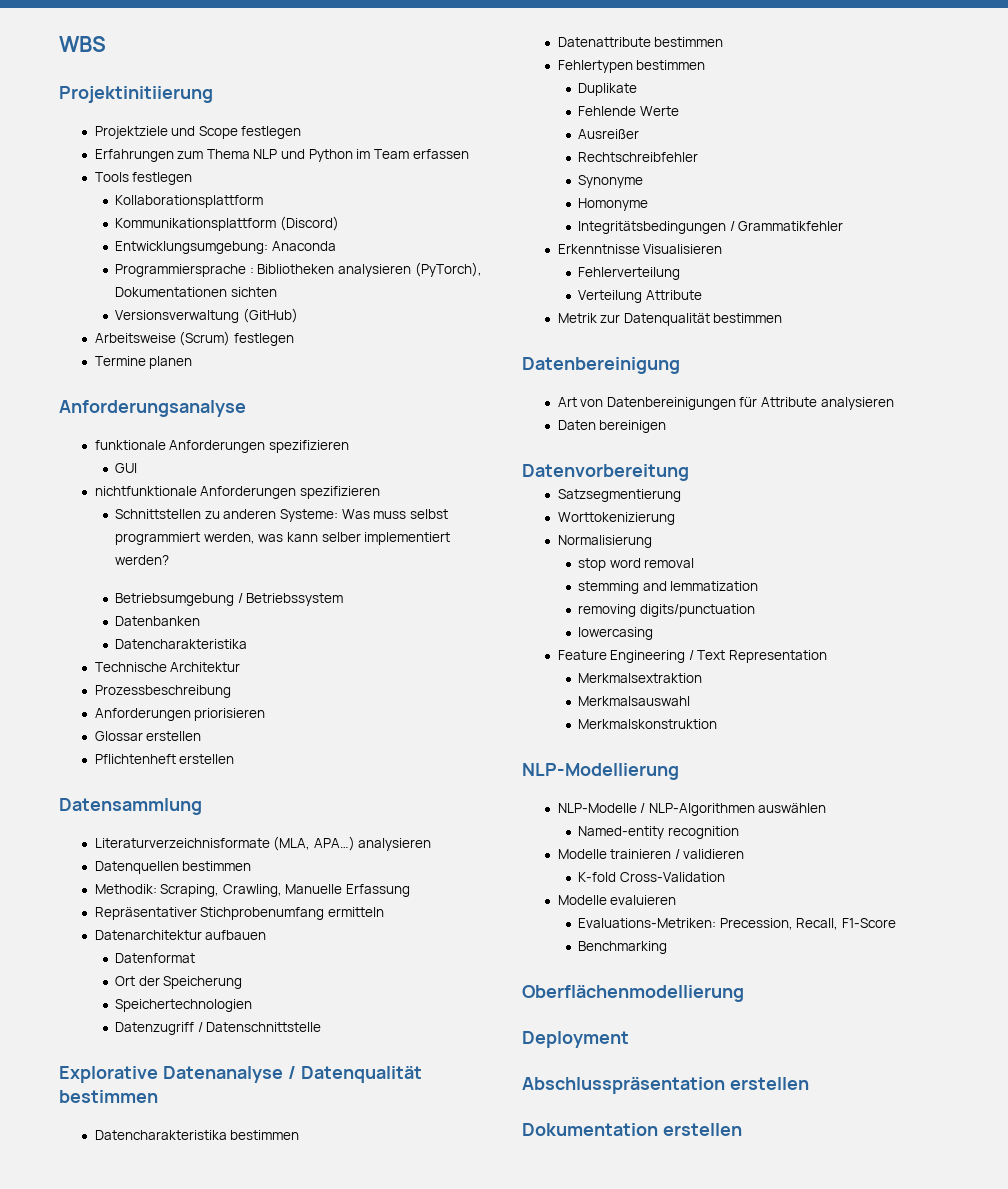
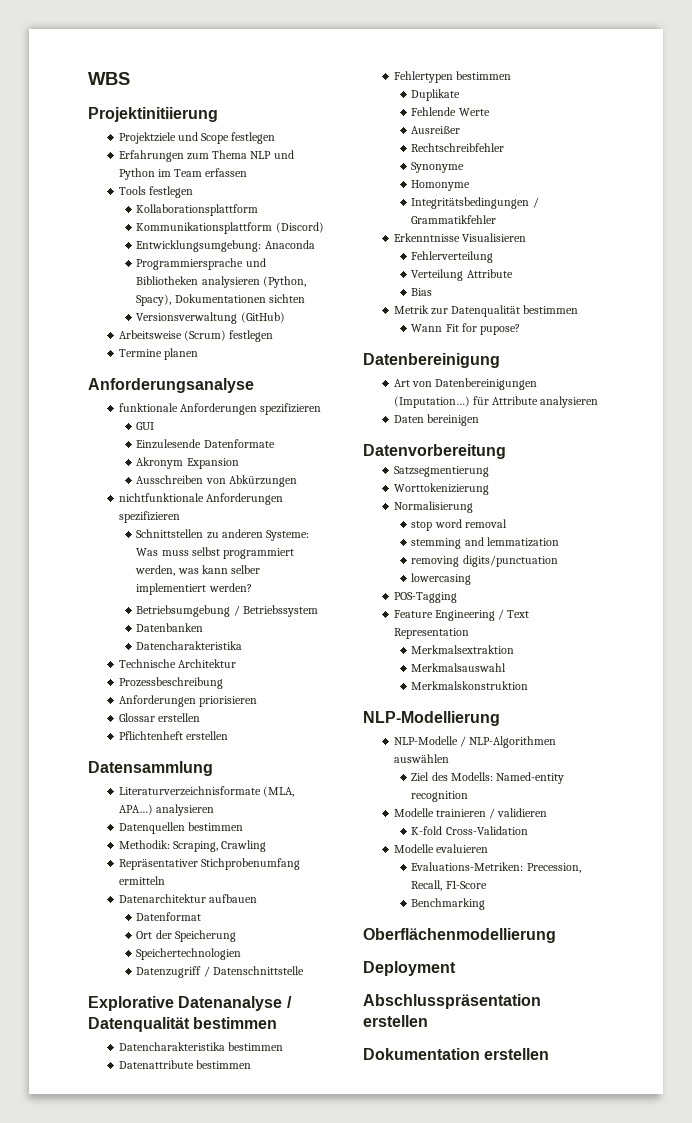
[249,267,254,274] : -> [245,258,266,267] und
[414,262,482,277] (PyTorch), -> [262,276,306,288] [136,294,172,306] (Python, Spacy),
(138, 468) none -> [136,439,275,449] [136,457,239,469] [136,475,297,487] // Einzulesende Datenformate // Akronym Expansion // Ausschreiben von Abkürzungen
[222,884,411,897] Crawling, Manuelle Erfassung -> [221,840,267,852] Crawling
(702, 295) none -> [411,288,433,296] // Bias
(783, 318) none -> [411,323,521,335] // Wann Fit for pupose?
(736, 403) none -> [393,396,470,408] (Imputation…)
(654, 633) none -> [393,592,457,603] // POS-Tagging
(827, 808) none -> [411,772,493,781] Ziel des Modells:

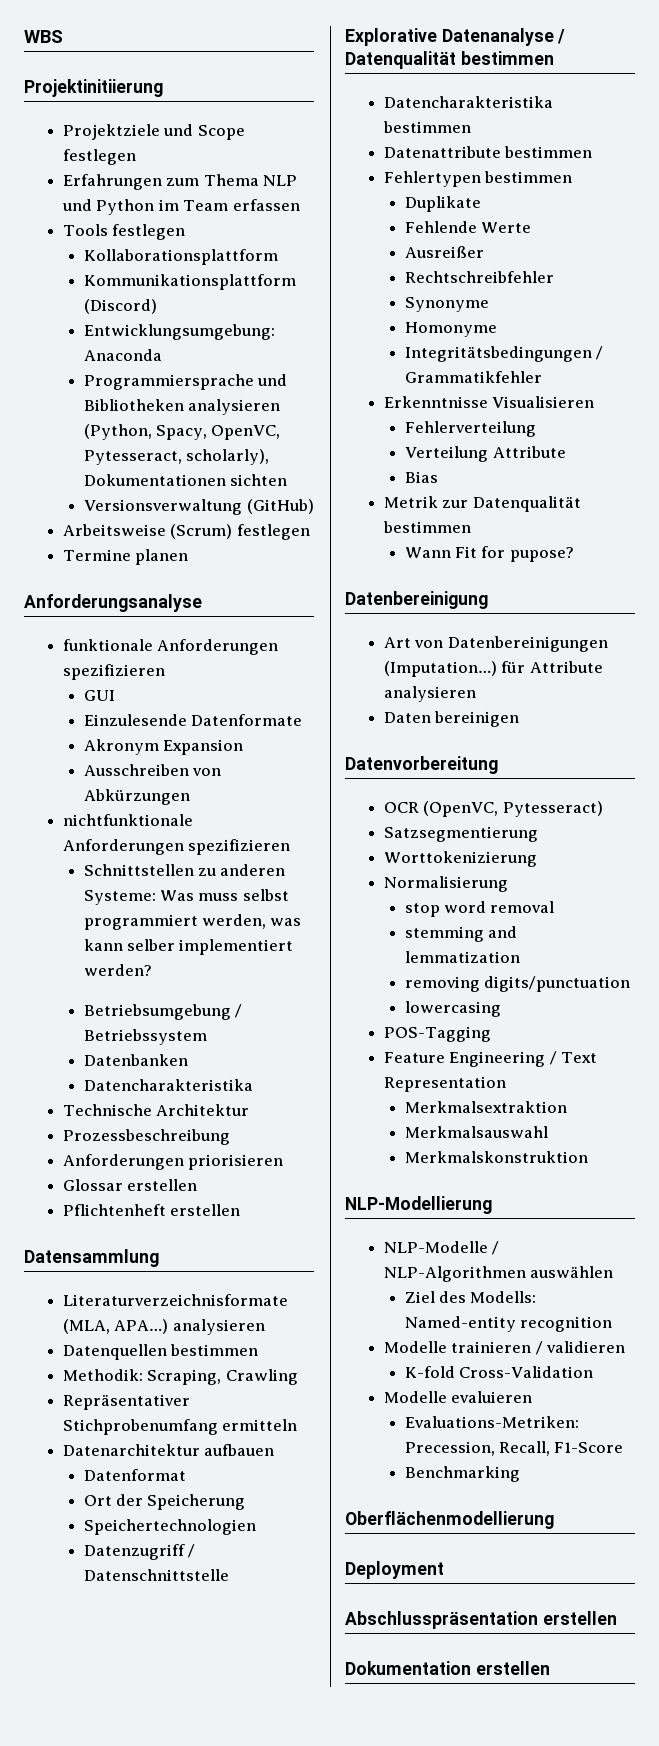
[136,294,172,306] Spacy), -> [155,425,281,440] [83,449,269,465] Spacy, OpenVC, Pytesseract, scholarly),
(506, 451) none -> [383,801,603,817] // OCR (OpenVC, Pytesseract)

